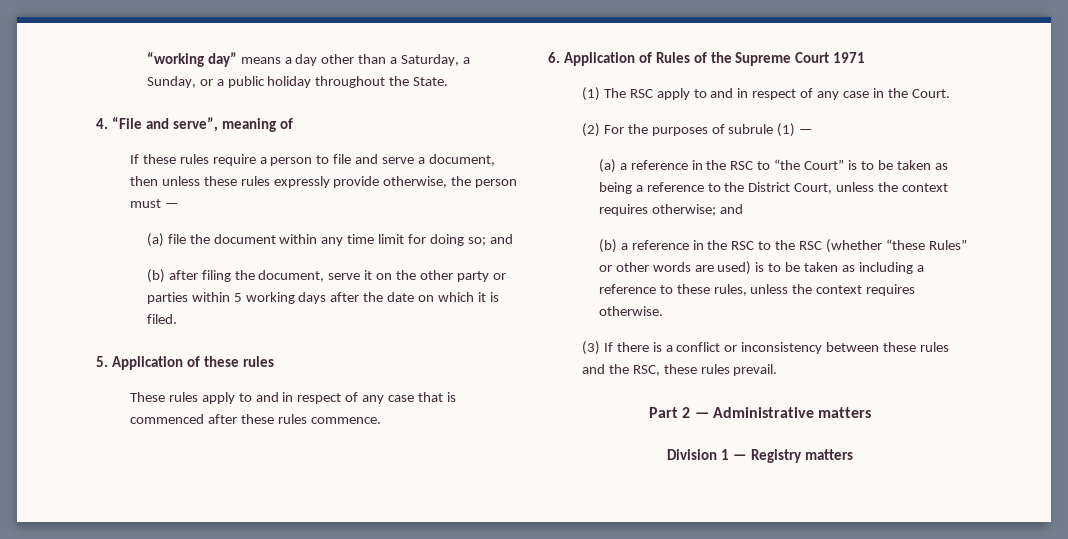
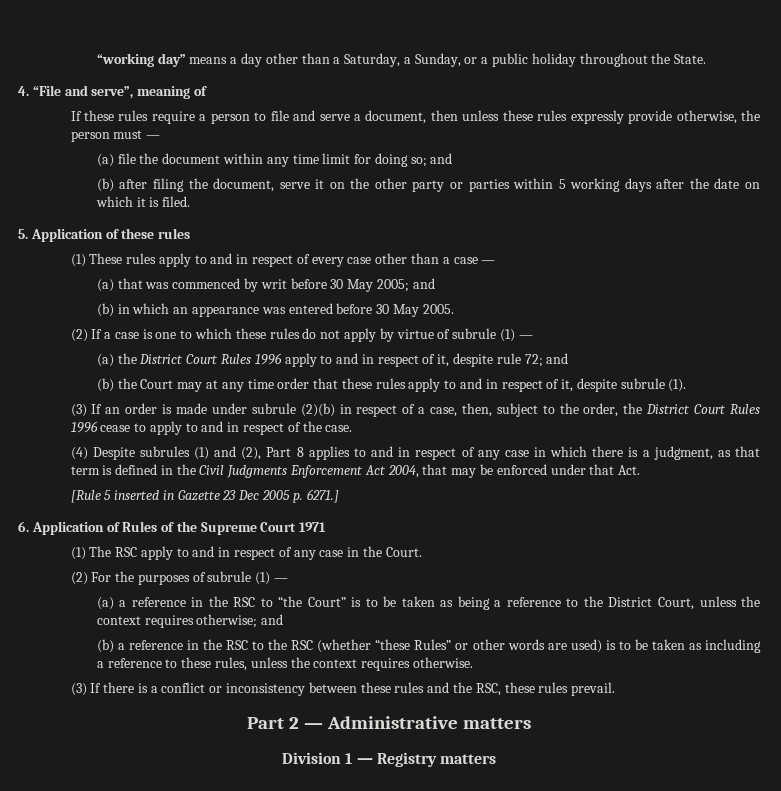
(274, 361) none -> [70,254,86,267] (1)
[362,392,456,404] [129,414,381,424] any case that is commenced after these rules commence. -> [311,253,496,267] [96,278,435,292] [96,303,454,317] [70,328,533,342] [96,353,569,367] [96,378,687,392] [70,403,760,417] [70,421,353,435] [70,446,760,460] [70,464,641,478] [70,489,339,503] every case other than a case — // (a) that was commenced by writ before 30 May 2005; and // (b) in which an appearance was entered before 30 May 2005. // (2) If a case is one to which these rules do not apply by virtue of subrule (1) — // (a) the District Court Rules 1996 apply to and in respect of it, despite rule 72; and // (b) the Court may at any time order that these rules apply to and in respect of it, despite subrule (1). // (3) If an order is made under subrule (2)(b) in respect of a case, then, subject to the order, the District Court Rules 1996 cease to apply to and in respect of the case. // (4) Despite subrules (1) and (2), Part 8 applies to and in respect of any case in which there is a judgment, as that term is defined in the Civil Judgments Enforcement Act 2004, that may be enforced under that Act. // [Rule 5 inserted in Gazette 23 Dec 2005 p. 6271.]

